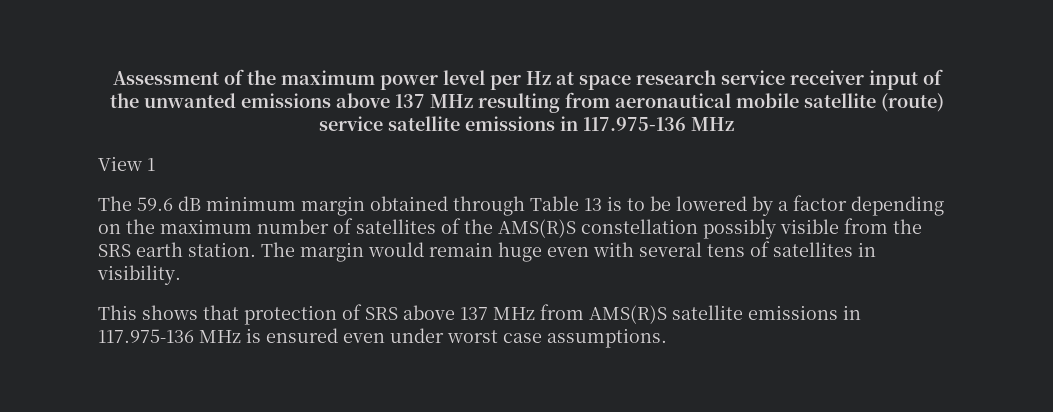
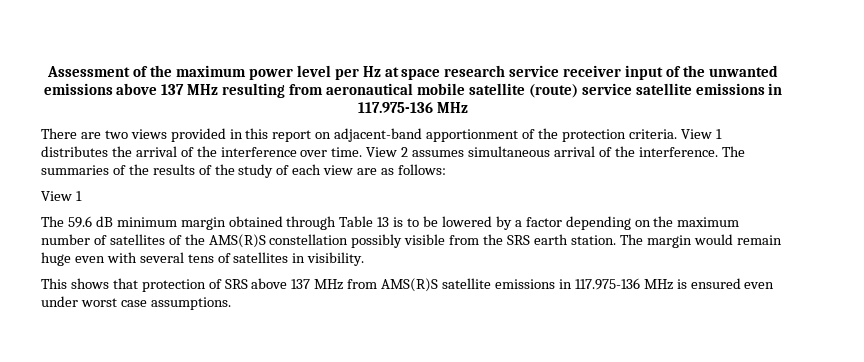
(734, 124) none -> [41,128,722,142] [41,146,745,157] [41,164,446,178] // There are two views provided in this report on adjacent-band apportionment of the protection criteria. View 1 distributes the arrival of the interference over time. View 2 assumes simultaneous arrival of the interference. The summaries of the results of the study of each view are as follows:

